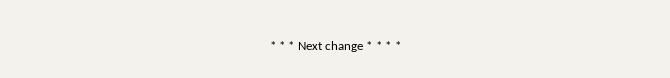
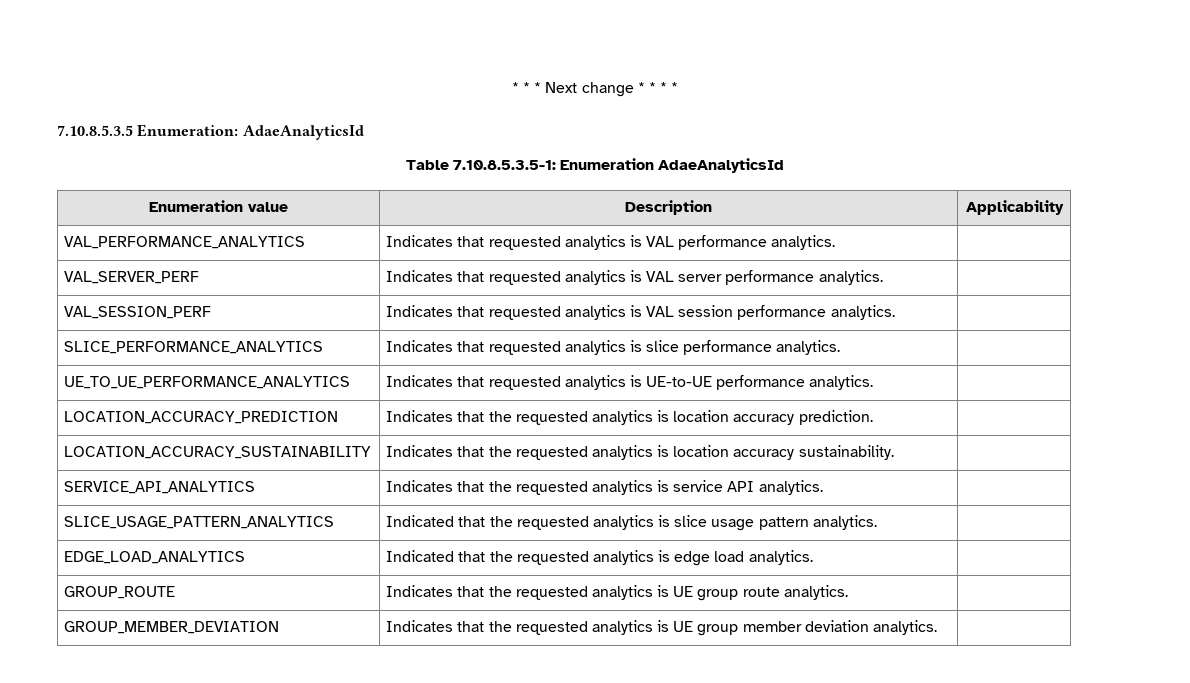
(401, 45) none -> [57,124,364,140] [405,158,785,173] [149,200,288,212] [625,200,712,215] [965,200,1064,215] [64,236,306,249] [386,235,836,250] [64,271,200,284] [386,270,883,285] [64,306,212,319] [386,305,895,320] [64,341,324,354] [386,340,841,355] [64,376,351,389] [386,375,874,390] [64,411,339,424] [386,410,873,425] [64,446,372,459] [386,445,894,460] [64,481,256,494] [386,480,823,495] [64,516,335,529] [386,515,877,531] [64,551,246,564] [386,550,813,566] [64,586,176,599] [386,585,848,601] [64,621,280,634] [386,620,937,636] // 7.10.8.5.3.5 Enumeration: AdaeAnalyticsId // Table 7.10.8.5.3.5-1: Enumeration AdaeAnalyticsId // Enumeration value | Description | Applicability // VAL_PERFORMANCE_ANALYTICS | Indicates that requested analytics is VAL performance analytics. | // VAL_SERVER_PERF | Indicates that requested analytics is VAL server performance analytics. | // VAL_SESSION_PERF | Indicates that requested analytics is VAL session performance analytics. | // SLICE_PERFORMANCE_ANALYTICS | Indicates that requested analytics is slice performance analytics. | // UE_TO_UE_PERFORMANCE_ANALYTICS | Indicates that requested analytics is UE-to-UE performance analytics. | // LOCATION_ACCURACY_PREDICTION | Indicates that the requested analytics is location accuracy prediction. | // LOCATION_ACCURACY_SUSTAINABILITY | Indicates that the requested analytics is location accuracy sustainability. | // SERVICE_API_ANALYTICS | Indicates that the requested analytics is service API analytics. | // SLICE_USAGE_PATTERN_ANALYTICS | Indicated that the requested analytics is slice usage pattern analytics. | // EDGE_LOAD_ANALYTICS | Indicated that the requested analytics is edge load analytics. | // GROUP_ROUTE | Indicates that the requested analytics is UE group route analytics. | // GROUP_MEMBER_DEVIATION | Indicates that the requested analytics is UE group member deviation analytics. |

